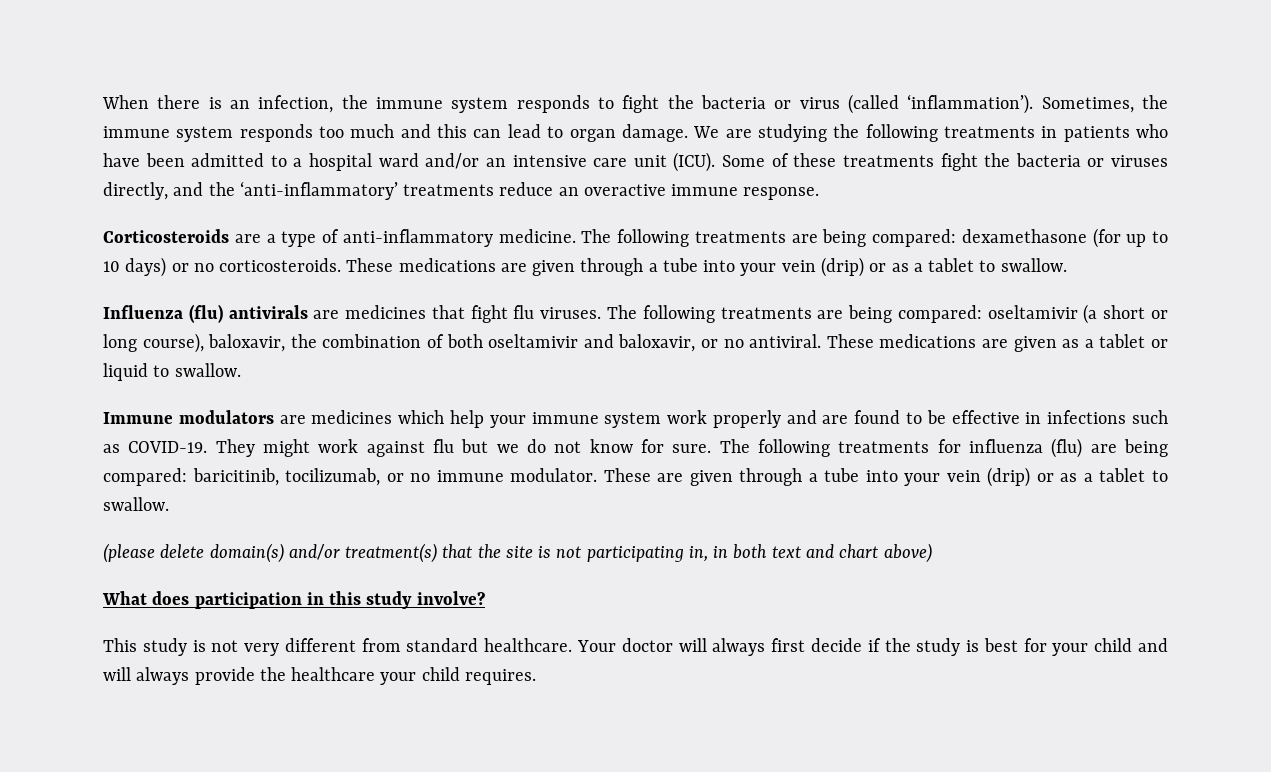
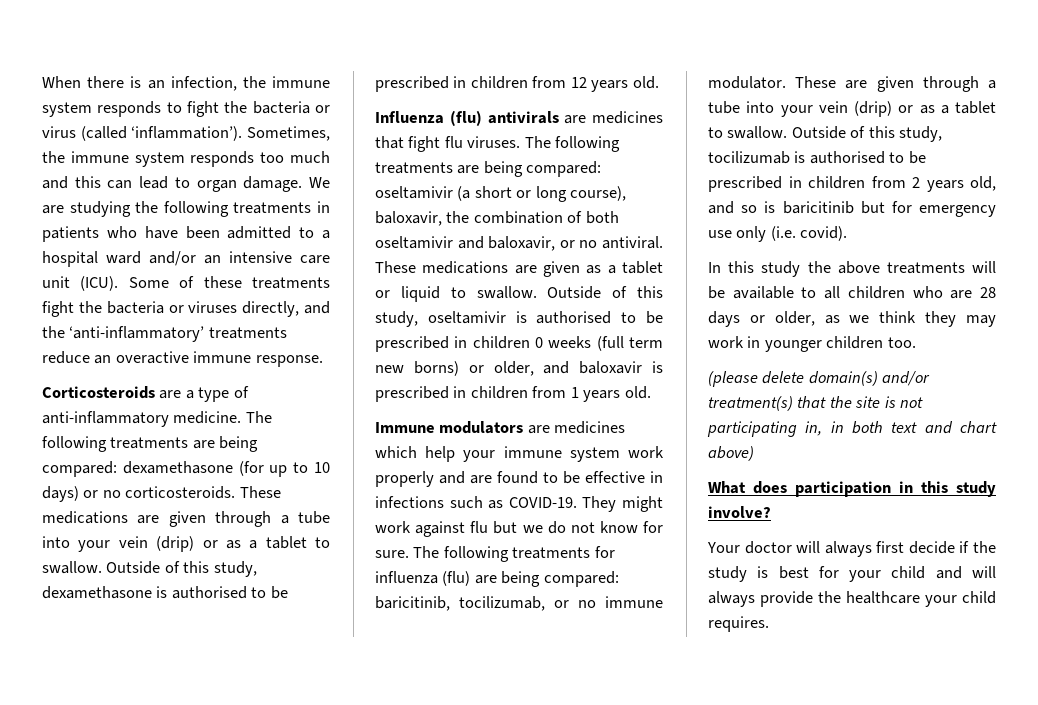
(1067, 265) none -> [106,561,257,577] [42,586,288,599] [375,76,659,92] Outside of this study, dexamethasone is authorised to be prescribed in children from 12 years old.
(241, 370) none -> [547,286,663,299] [375,311,663,327] [375,336,663,352] [375,361,663,376] [375,386,651,402] Outside of this study, oseltamivir is authorised to be prescribed in children 0 weeks (full term new borns) or older, and baloxavir is prescribed in children from 1 years old.
(169, 504) none -> [791,126,943,142] [708,151,926,164] [708,176,996,192] [708,201,996,217] [708,226,848,242] [708,261,996,277] [708,286,996,299] [708,311,996,327] [708,336,916,352] Outside of this study, tocilizumab is authorised to be prescribed in children from 2 years old, and so is baricitinib but for emergency use only (i.e. covid). // In this study the above treatments will be available to all children who are 28 days or older, as we think they may work in younger children too.
[103,638,573,656] This study is not very different from standard healthcare. -> (771, 512) none

